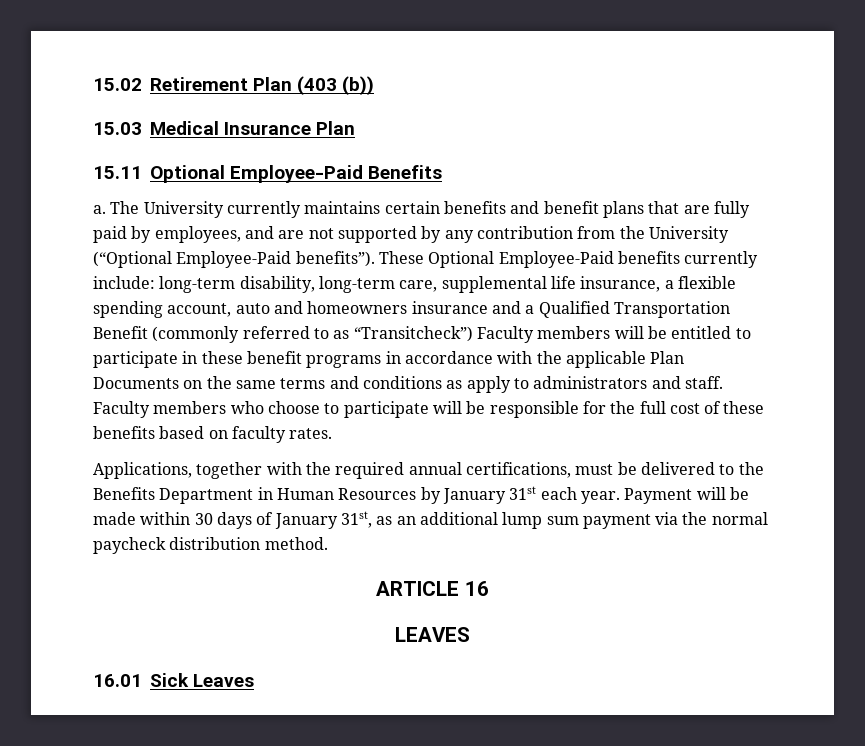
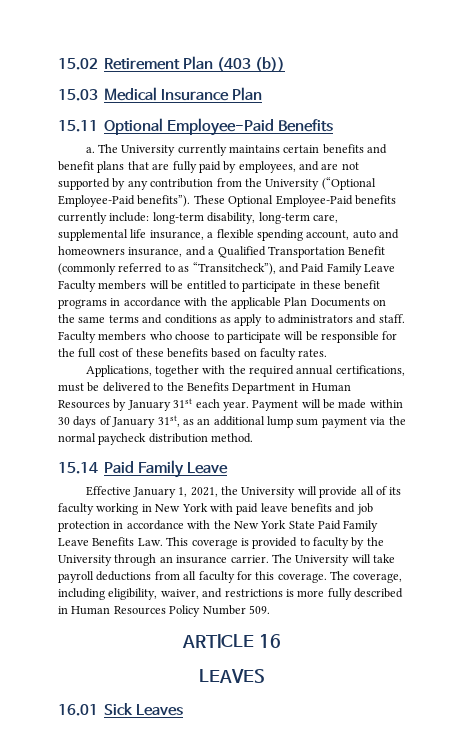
[411,301,488,314] insurance -> [128,247,183,257] insurance,
[353,326,473,342] “Transitcheck”) -> [192,262,395,275] “Transitcheck”), and Paid Family Leave
(328, 543) none -> [58,460,229,478] [85,486,402,498] [58,503,373,515] [58,520,379,532] [58,537,384,549] [58,554,395,566] [58,571,403,583] [58,588,403,600] [58,605,270,617] // 15.14 Paid Family Leave // Effective January 1, 2021, the University will provide all of its faculty working in New York with paid leave benefits and job protection in accordance with the New York State Paid Family Leave Benefits Law. This coverage is provided to faculty by the University through an insurance carrier. The University will take payroll deductions from all faculty for this coverage. The coverage, including eligibility, waiver, and restrictions is more fully described in Human Resources Policy Number 509.

